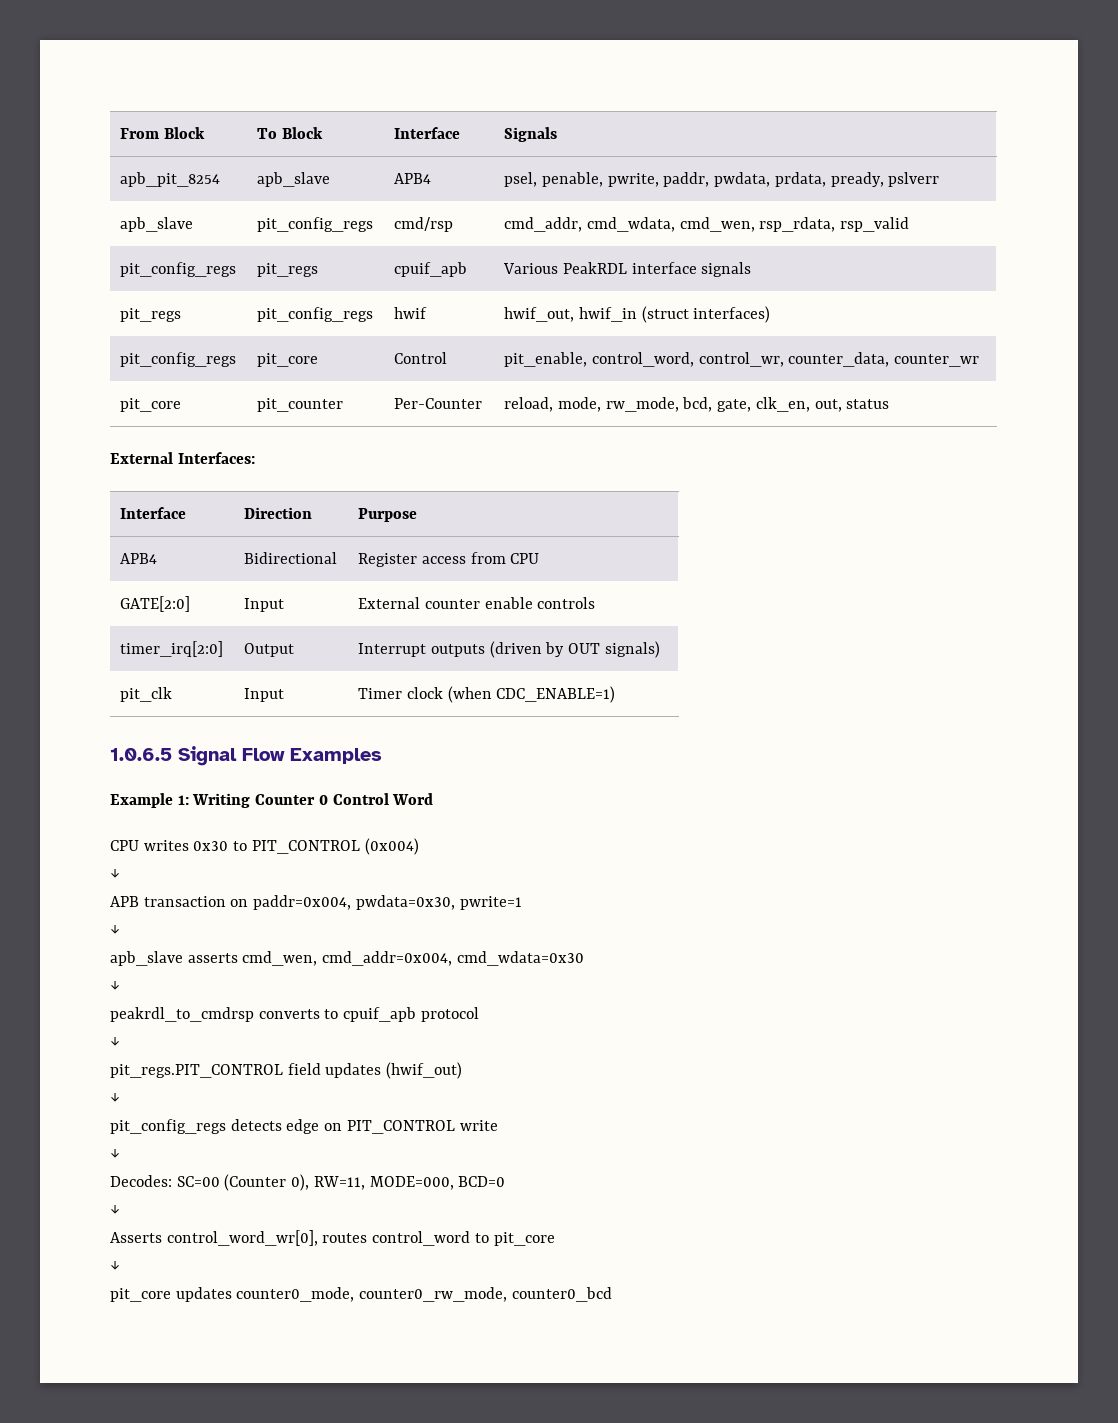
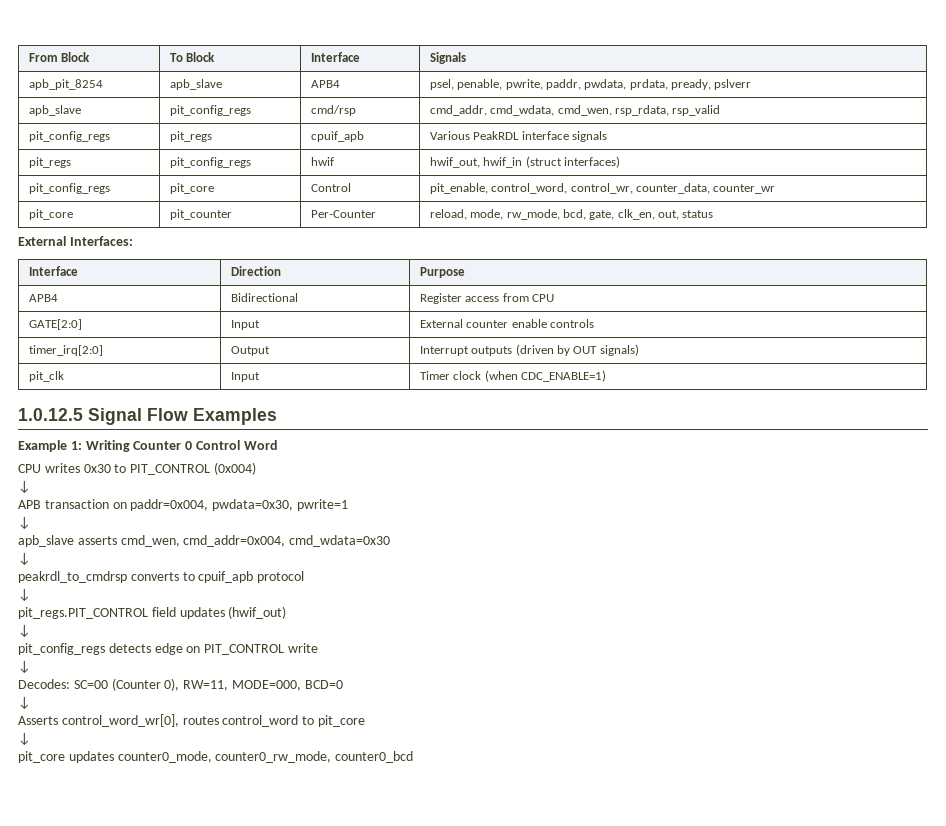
[110,748,172,761] 1.0.6.5 -> [18,408,83,421] 1.0.12.5

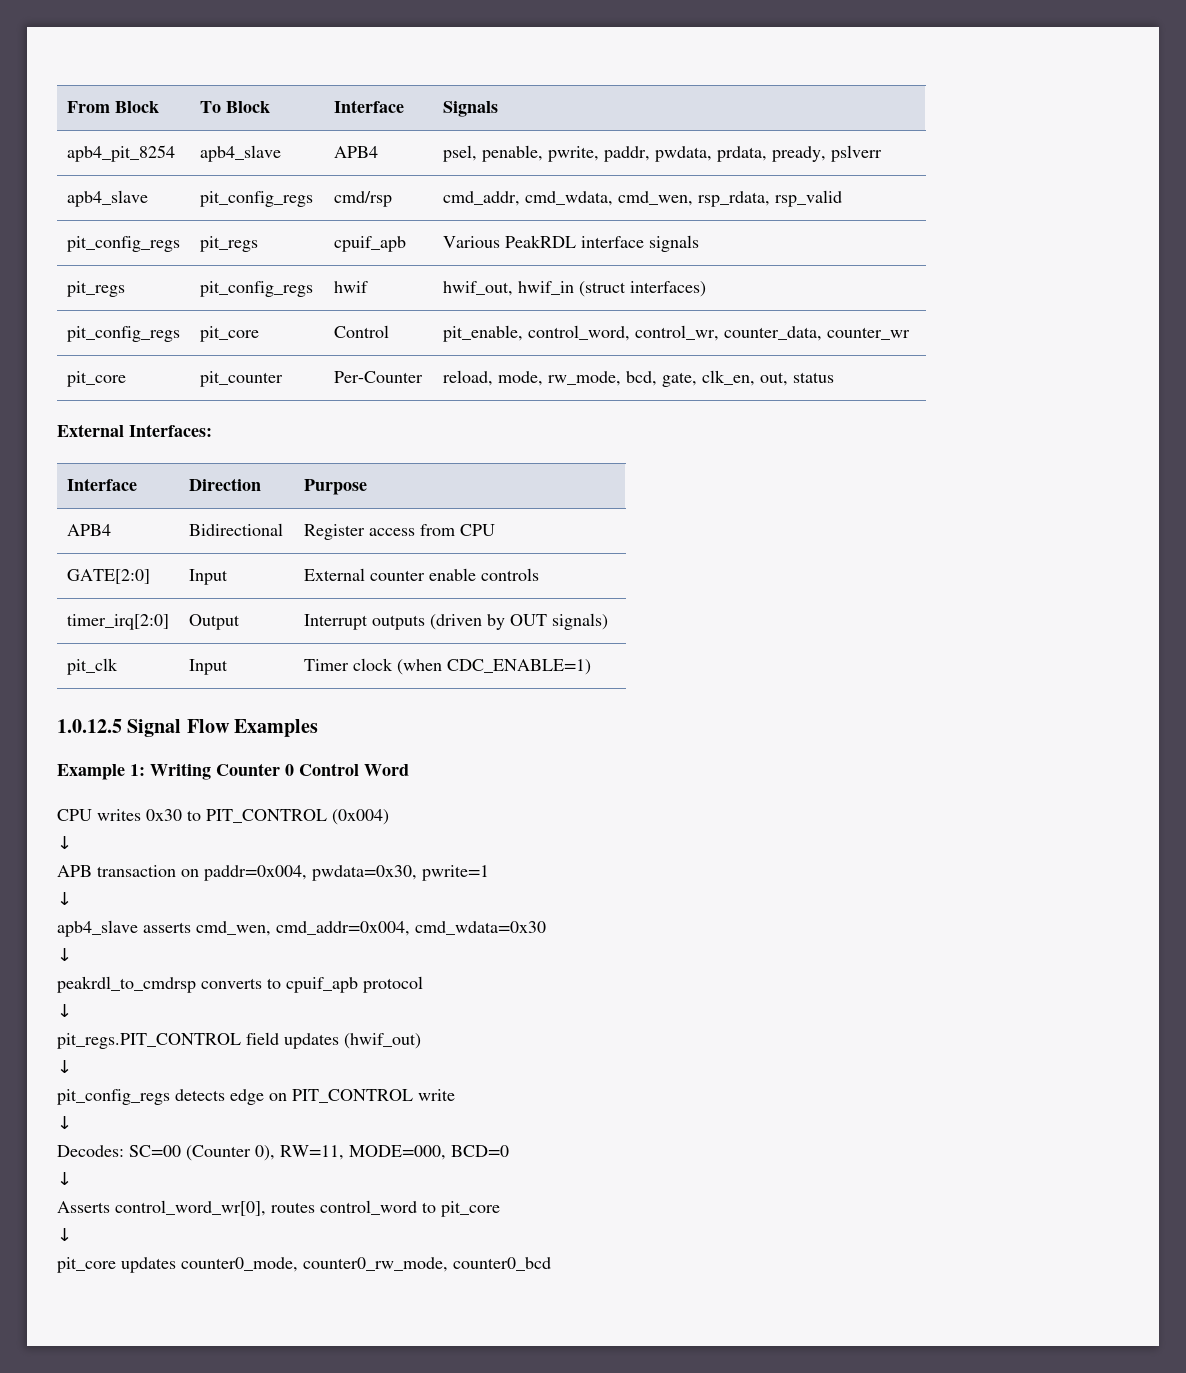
[28,79,103,90] [169,79,222,90] apb_pit_8254 | apb_slave -> [66,145,175,162] [199,145,281,162] apb4_pit_8254 | apb4_slave
[28,105,81,116] apb_slave -> [66,190,148,207] apb4_slave
[18,535,74,547] apb_slave -> [57,920,138,937] apb4_slave

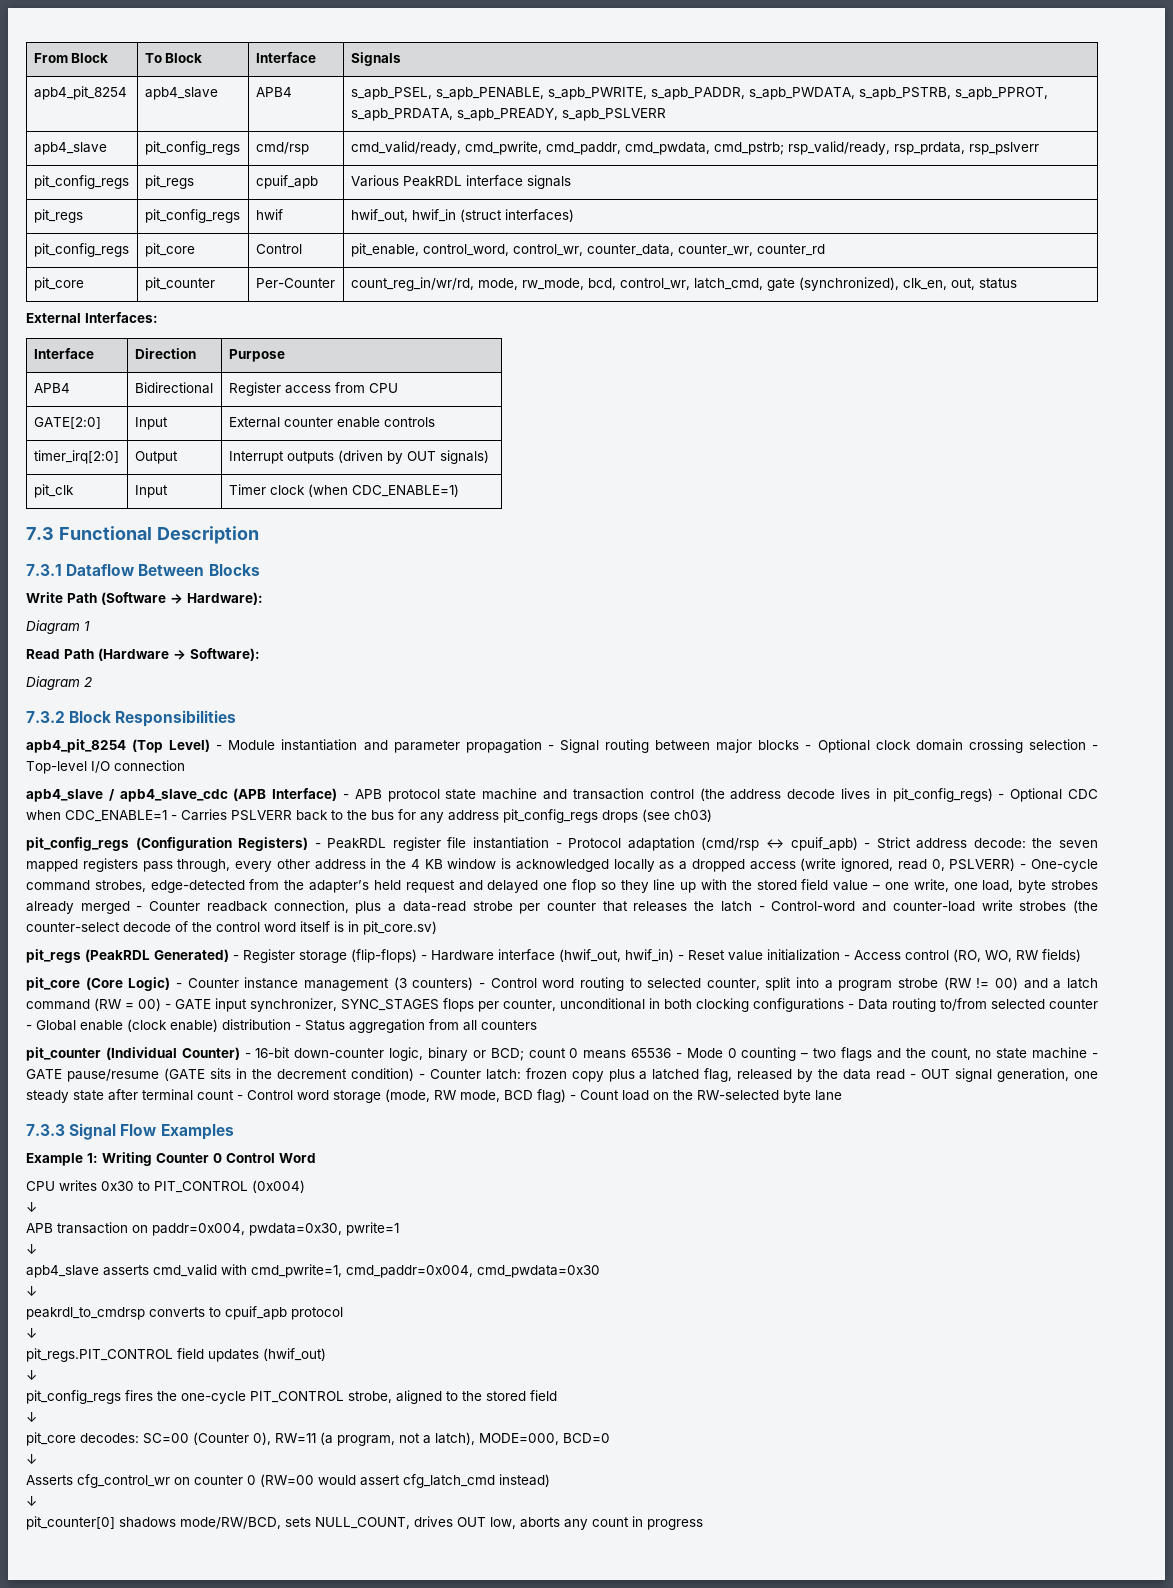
[442,145,882,162] [66,190,148,207] [199,191,313,207] [333,191,392,207] [442,190,842,207] psel, penable, pwrite, paddr, pwdata, prdata, pready, pslverr // apb4_slave | pit_config_regs | cmd/rsp | cmd_addr, cmd_wdata, cmd_wen, rsp_rdata, rsp_valid -> [350,87,1048,100] [350,108,666,121] [33,142,107,155] [144,141,240,155] [255,142,309,155] [350,141,1039,155] s_apb_PSEL, s_apb_PENABLE, s_apb_PWRITE, s_apb_PADDR, s_apb_PWDATA, s_apb_PSTRB, s_apb_PPROT, s_apb_PRDATA, s_apb_PREADY, s_apb_PSLVERR // apb4_slave | pit_config_regs | cmd/rsp | cmd_valid/ready, cmd_pwrite, cmd_paddr, cmd_pwdata, cmd_pstrb; rsp_valid/ready, rsp_prdata, rsp_pslverr
[826,327,910,340] counter_wr -> [677,244,825,256] counter_wr, counter_rd
[442,370,493,386] reload, -> [350,277,474,291] count_reg_in/wr/rd,
[661,372,697,387] gate, -> [619,277,899,291] control_wr, latch_cmd, gate (synchronized),
[57,719,122,733] 1.0.12.5 -> [26,526,259,544] [26,564,260,576] [26,592,263,605] [26,620,90,634] [26,648,260,661] [26,676,92,690] [26,710,237,727] [26,739,1098,753] [26,760,185,774] [26,788,1099,802] [26,809,712,823] [26,837,1098,851] [26,858,1098,872] [26,879,1098,893] [26,900,1099,914] [26,921,437,935] [26,949,1081,963] [26,977,1099,991] [26,998,1098,1012] [26,1019,537,1033] [26,1047,1098,1061] [26,1068,1098,1082] [26,1089,842,1103] [26,1124,65,1136] 7.3 Functional Description // 7.3.1 Dataflow Between Blocks // Write Path (Software → Hardware): // Diagram 1 // Read Path (Hardware → Software): // Diagram 2 // 7.3.2 Block Responsibilities // apb4_pit_8254 (Top Level) - Module instantiation and parameter propagation - Signal routing between major blocks - Optional clock domain crossing selection - Top-level I/O connection // apb4_slave / apb4_slave_cdc (APB Interface) - APB protocol state machine and transaction control (the address decode lives in pit_config_regs) - Optional CDC when CDC_ENABLE=1 - Carries PSLVERR back to the bus for any address pit_config_regs drops (see ch03) // pit_config_regs (Configuration Registers) - PeakRDL register file instantiation - Protocol adaptation (cmd/rsp ↔ cpuif_apb) - Strict address decode: the seven mapped registers pass through, every other address in the 4 KB window is acknowledged locally as a dropped access (write ignored, read 0, PSLVERR) - One-cycle command strobes, edge-detected from the adapter’s held request and delayed one flop so they line up with the stored field value – one write, one load, byte strobes already merged - Counter readback connection, plus a data-read strobe per counter that releases the latch - Control-word and counter-load write strobes (the counter-select decode of the control word itself is in pit_core.sv) // pit_regs (PeakRDL Generated) - Register storage (flip-flops) - Hardware interface (hwif_out, hwif_in) - Reset value initialization - Access control (RO, WO, RW fields) // pit_core (Core Logic) - Counter instance management (3 counters) - Control word routing to selected counter, split into a program strobe (RW != 00) and a latch command (RW = 00) - GATE input synchronizer, SYNC_STAGES flops per counter, unconditional in both clocking configurations - Data routing to/from selected counter - Global enable (clock enable) distribution - Status aggregation from all counters // pit_counter (Individual Counter) - 16-bit down-counter logic, binary or BCD; count 0 means 65536 - Mode 0 counting – two flags and the count, no state machine - GATE pause/resume (GATE sits in the decrement condition) - Counter latch: frozen copy plus a latched flag, released by the data read - OUT signal generation, one steady state after terminal count - Control word storage (mode, RW mode, BCD flag) - Count load on the RW-selected byte lane // 7.3.3
[196,921,546,936] cmd_wen, cmd_addr=0x004, cmd_wdata=0x30 -> [153,1264,600,1278] cmd_valid with cmd_pwrite=1, cmd_paddr=0x004, cmd_pwdata=0x30
[175,1089,455,1105] [57,1116,72,1129] [57,1145,124,1157] detects edge on PIT_CONTROL write // ↓ // Decodes: -> [125,1390,557,1404] [26,1412,37,1422] [26,1432,139,1446] fires the one-cycle PIT_CONTROL strobe, aligned to the stored field // ↓ // pit_core decodes:
[280,1145,509,1160] [57,1172,72,1185] [57,1200,500,1217] [57,1228,72,1241] [57,1257,551,1273] RW=11, MODE=000, BCD=0 // ↓ // Asserts control_word_wr[0], routes control_word to pit_core // ↓ // pit_core updates counter0_mode, counter0_rw_mode, counter0_bcd -> [275,1432,610,1446] [26,1454,37,1464] [26,1474,550,1488] [26,1496,37,1506] [26,1516,703,1530] RW=11 (a program, not a latch), MODE=000, BCD=0 // ↓ // Asserts cfg_control_wr on counter 0 (RW=00 would assert cfg_latch_cmd instead) // ↓ // pit_counter[0] shadows mode/RW/BCD, sets NULL_COUNT, drives OUT low, aborts any count in progress

